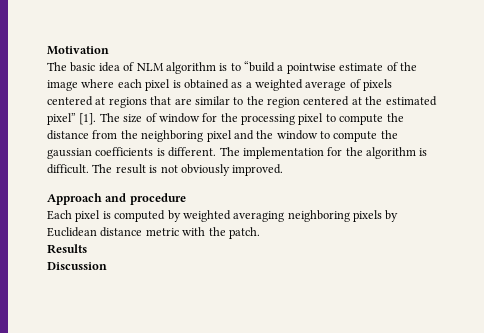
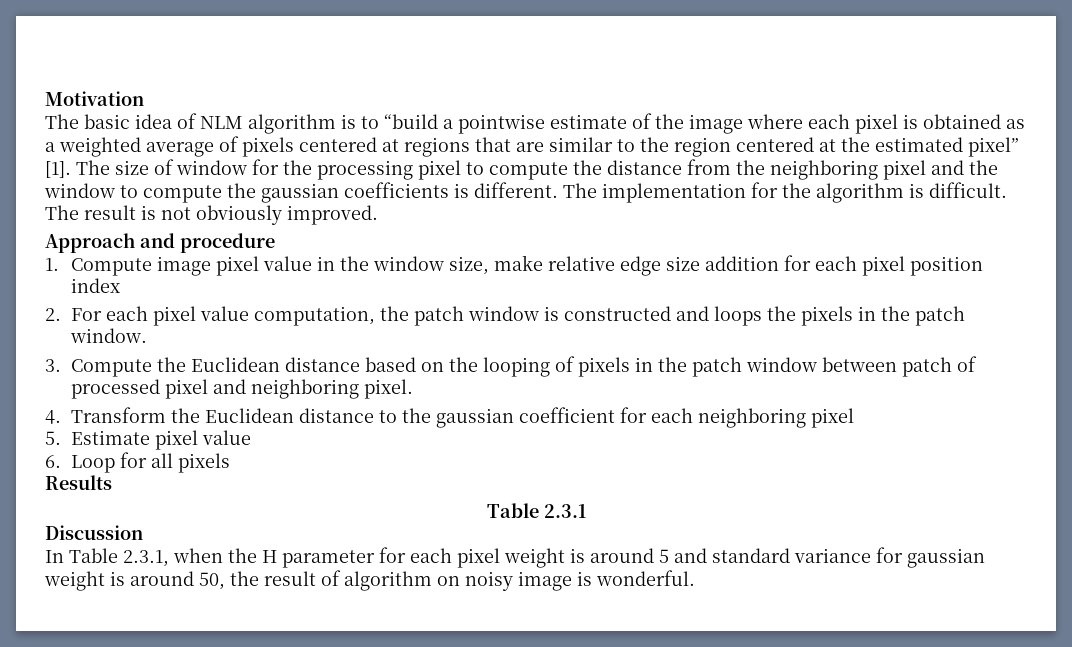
[47,210,399,222] [47,227,260,239] Each pixel is computed by weighted averaging neighboring pixels by Euclidean distance metric with the patch. -> [45,255,983,276] [70,278,120,293] [45,306,965,326] [69,328,147,343] [45,356,977,377] [70,379,413,399] [45,407,854,428] [45,430,251,450] [45,452,230,473] 1. Compute image pixel value in the window size, make relative edge size addition for each pixel position index // 2. For each pixel value computation, the patch window is constructed and loops the pixels in the patch window. // 3. Compute the Euclidean distance based on the looping of pixels in the patch window between patch of processed pixel and neighboring pixel. // 4. Transform the Euclidean distance to the gaussian coefficient for each neighboring pixel // 5. Estimate pixel value // 6. Loop for all pixels
(87, 249) none -> [486,503,586,518] // Table 2.3.1
(107, 266) none -> [45,547,985,568] [44,570,695,591] // In Table 2.3.1, when the H parameter for each pixel weight is around 5 and standard variance for gaussian weight is around 50, the result of algorithm on noisy image is wonderful.

